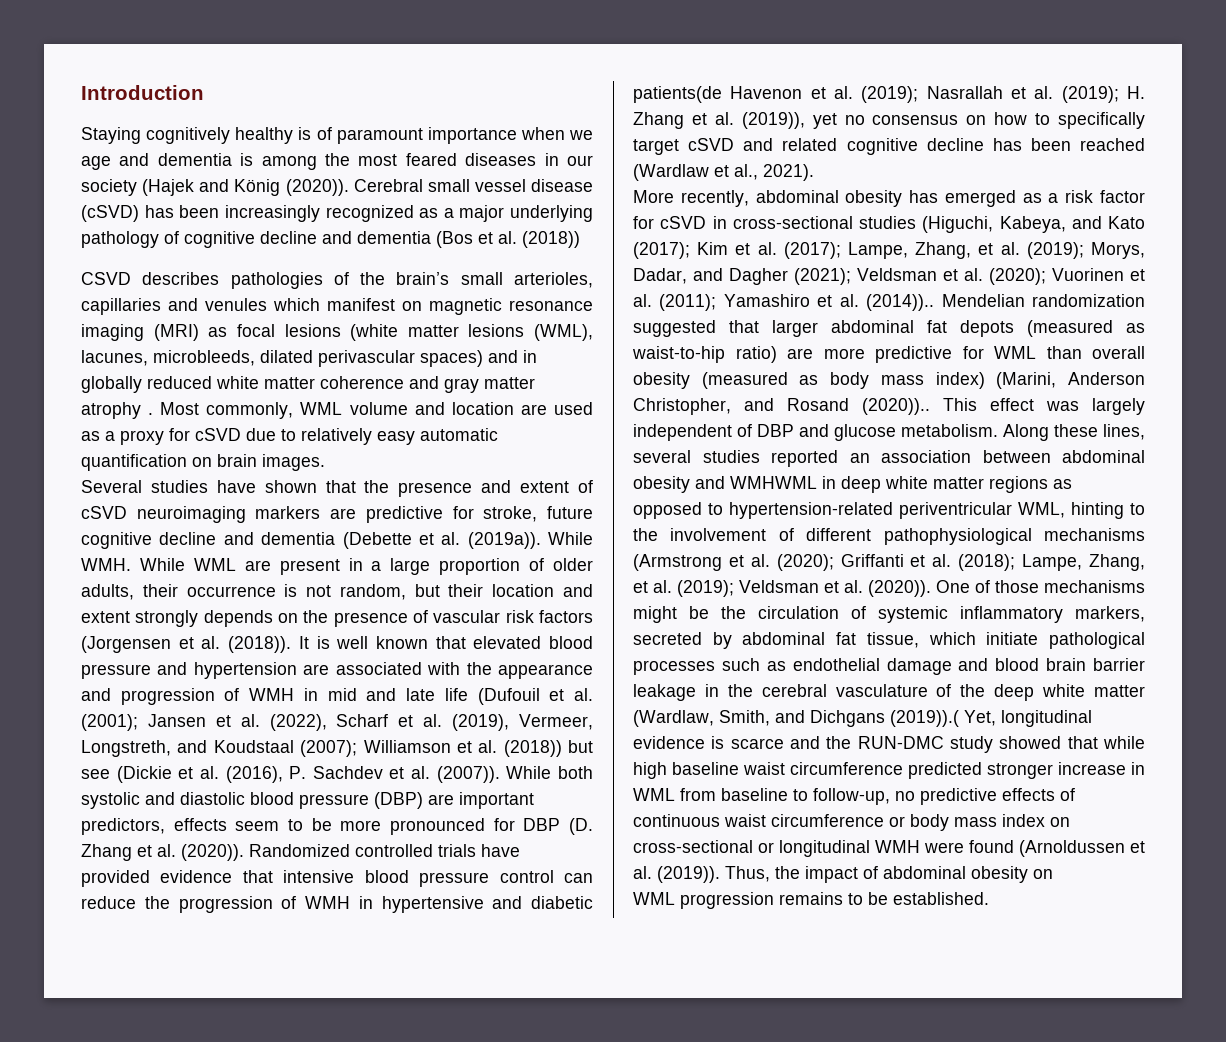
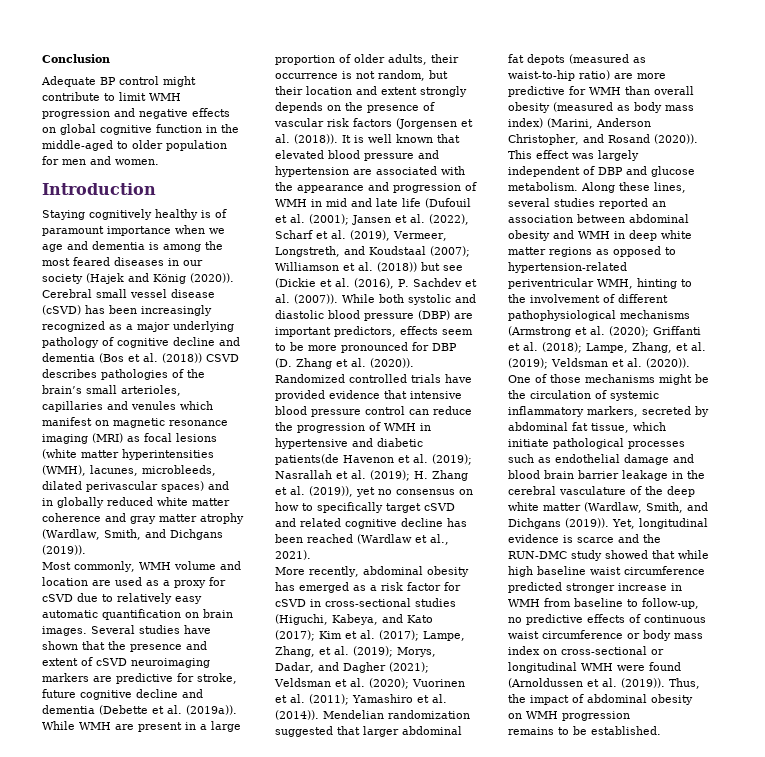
(81, 92) none -> [42,54,110,63] [41,76,196,87] [42,92,181,101] [42,108,230,119] [42,124,239,135] [42,140,227,151] [42,156,159,165] Conclusion // Adequate BP control might contribute to limit WMH progression and negative effects on global cognitive function in the middle-aged to older population for men and women. //
(580, 239) // -> (202, 358) none
[468,324,593,341] lesions (WML), -> [122,449,214,460] [42,465,86,476] hyperintensities (WMH),
[148,413,154,415] . -> [42,529,223,540] [42,545,86,555] (Wardlaw, Smith, and Dichgans (2019)). //
[300,402,343,415] WML -> [138,562,171,570] WMH
(325, 462) // -> (87, 631) none
[81,558,236,571] WMH. While WML -> [79,722,111,730] WMH
[866,294,935,311] (2014)).. -> [275,710,319,720] (2014)).
[994,346,1036,359] WML -> [589,87,621,95] WMH
[862,398,930,415] (2020)).. -> [653,134,698,144] (2020)).
[730,476,817,489] WMHWML -> [578,231,610,239] WMH
[1018,502,1065,518] WML, -> [597,279,633,289] WMH,
[890,710,959,727] (2019)).( -> [565,518,609,528] (2019)).
[633,788,675,801] WML -> [508,599,540,607] WMH
[633,892,774,909] // WML progression -> [526,711,630,721] WMH progression //

